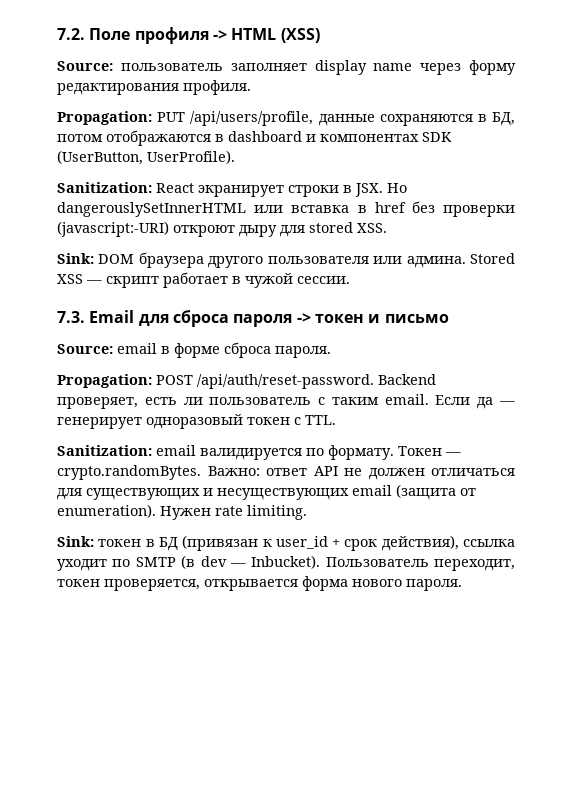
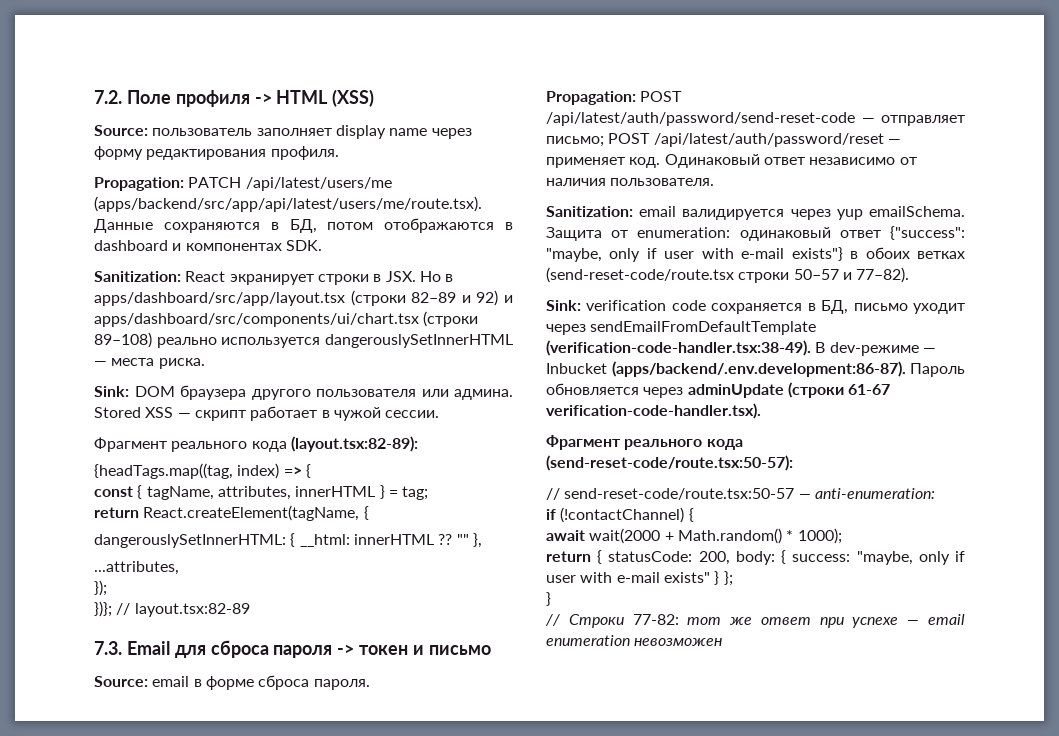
[157,111,375,126] PUT /api/users/profile, данные -> [188,177,392,191] [94,196,482,212] [94,219,153,233] PATCH /api/latest/users/me (apps/backend/src/app/api/latest/users/me/route.tsx). Данные
[422,132,452,142] [57,150,235,165] SDK (UserButton, UserProfile). -> [285,240,322,251] SDK.
[57,201,515,217] [57,221,387,237] dangerouslySetInnerHTML или вставка в href без проверки (javascript:-URI) откроют дыру для stored XSS. -> [445,274,454,282] [94,290,514,306] [94,311,479,327] [94,332,513,348] [94,358,205,369] в apps/dashboard/src/app/layout.tsx (строки 82–89 и 92) и apps/dashboard/src/components/ui/chart.tsx (строки 89–108) реально используется dangerouslySetInnerHTML — места риска.
(350, 280) none -> [94,436,418,452] [94,463,311,479] [94,485,429,500] [94,505,369,521] [94,533,482,548] [94,561,179,575] [94,580,107,596] [94,601,250,617] // Фрагмент реального кода (layout.tsx:82-89): // {headTags.map((tag, index) => { // const { tagName, attributes, innerHTML } = tag; // return React.createElement(tagName, { // dangerouslySetInnerHTML: { __html: innerHTML ?? "" }, // ...attributes, // }); // })}; // layout.tsx:82-89
[197,374,436,389] [57,394,515,409] [57,414,336,429] [57,445,461,460] [57,465,515,480] [57,484,476,500] [57,504,307,520] [57,535,515,551] [57,555,515,571] [57,576,462,591] /api/auth/reset-password. Backend проверяет, есть ли пользователь с таким email. Если да — генерирует одноразовый токен с TTL. // Sanitization: email валидируется по формату. Токен — crypto.randomBytes. Важно: ответ API не должен отличаться для существующих и несуществующих email (защита от enumeration). Нужен rate limiting. // Sink: токен в БД (привязан к user_id + срок действия), ссылка уходит по SMTP (в dev — Inbucket). Пользователь переходит, токен проверяется, открывается форма нового пароля. -> [546,112,965,126] [546,133,901,147] [546,154,917,168] [546,178,715,186] [546,206,965,220] [546,226,965,241] [546,247,965,262] [546,267,910,283] [546,300,965,314] [546,321,817,335] [546,340,936,356] [546,361,965,377] [546,382,891,398] [546,403,761,419] [546,435,743,450] [546,455,793,471] [546,488,935,500] [546,507,694,523] [546,528,842,544] [546,550,965,565] [546,571,733,586] [546,592,551,606] [545,614,965,628] [546,635,723,646] /api/latest/auth/password/send-reset-code — отправляет письмо; POST /api/latest/auth/password/reset — применяет код. Одинаковый ответ независимо от наличия пользователя. // Sanitization: email валидируется через yup emailSchema. Защита от enumeration: одинаковый ответ {"success": "maybe, only if user with e-mail exists"} в обоих ветках (send-reset-code/route.tsx строки 50–57 и 77–82). // Sink: verification code сохраняется в БД, письмо уходит через sendEmailFromDefaultTemplate (verification-code-handler.tsx:38-49). В dev-режиме — Inbucket (apps/backend/.env.development:86-87). Пароль обновляется через adminUpdate (строки 61-67 verification-code-handler.tsx). // Фрагмент реального кода (send-reset-code/route.tsx:50-57): // // send-reset-code/route.tsx:50-57 — anti-enumeration: // if (!contactChannel) { // await wait(2000 + Math.random() * 1000); // return { statusCode: 200, body: { success: "maybe, only if user with e-mail exists" } }; // } // // Строки 77-82: тот же ответ при успехе — email enumeration невозможен

